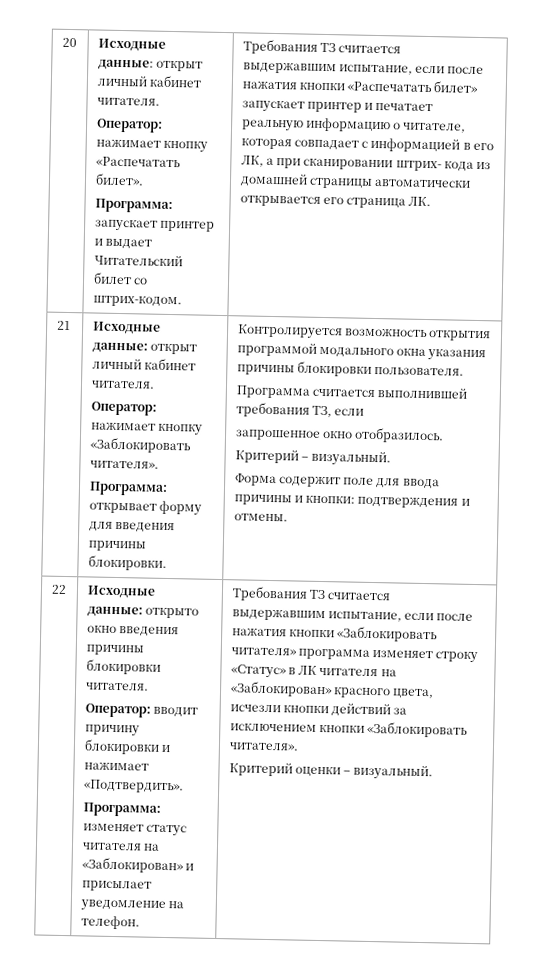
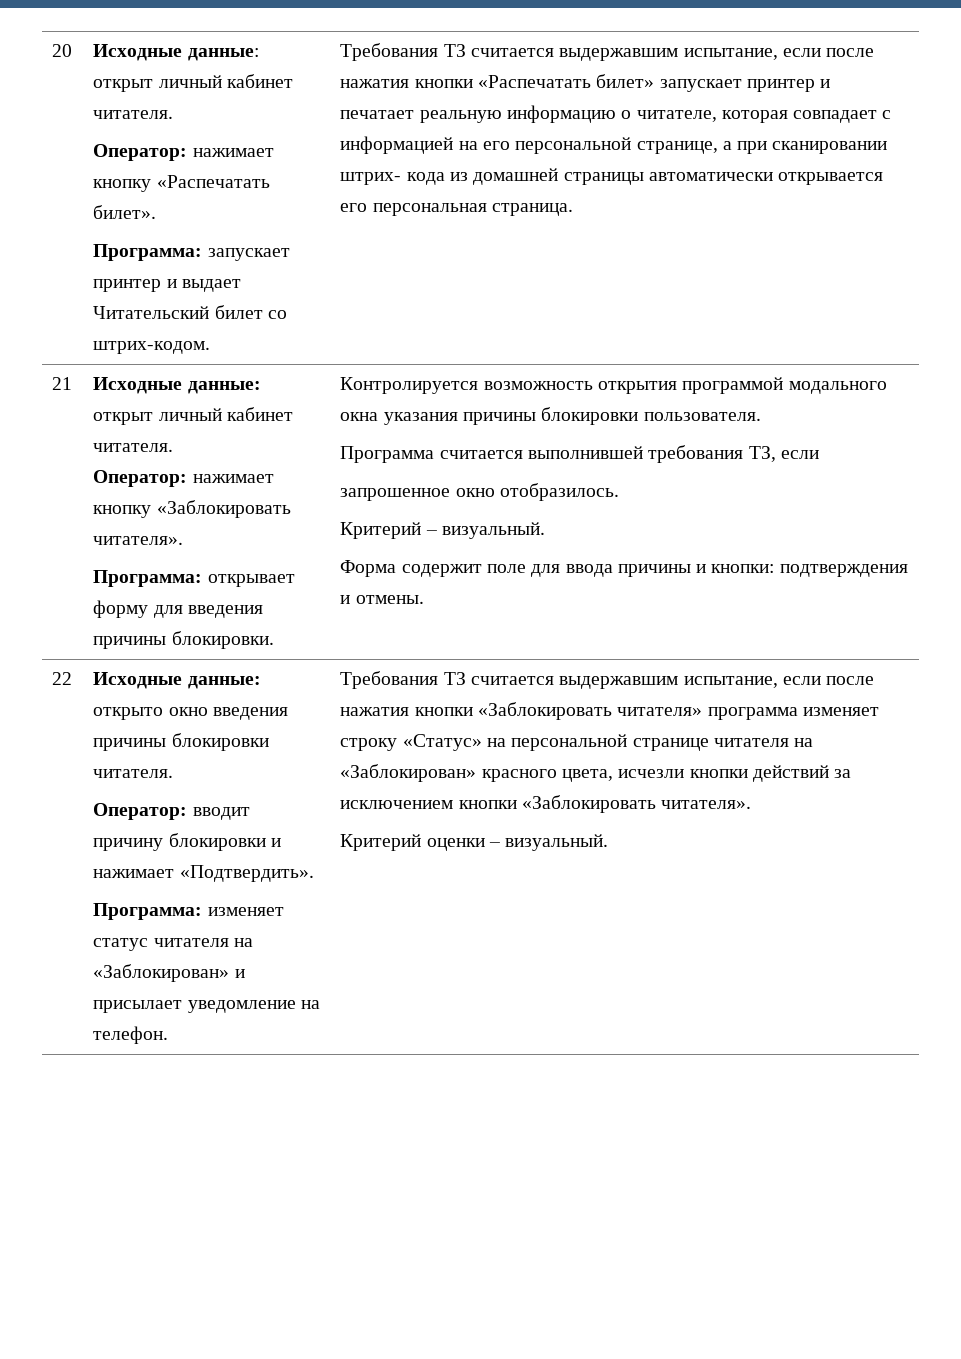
[462,142,494,151] [240,155,264,167] в его ЛК, -> [458,137,718,154] на его персональной странице,
[346,196,432,209] страница ЛК. -> [372,203,573,216] персональная страница.
[287,665,318,675] в ЛК -> [486,734,709,751] на персональной странице

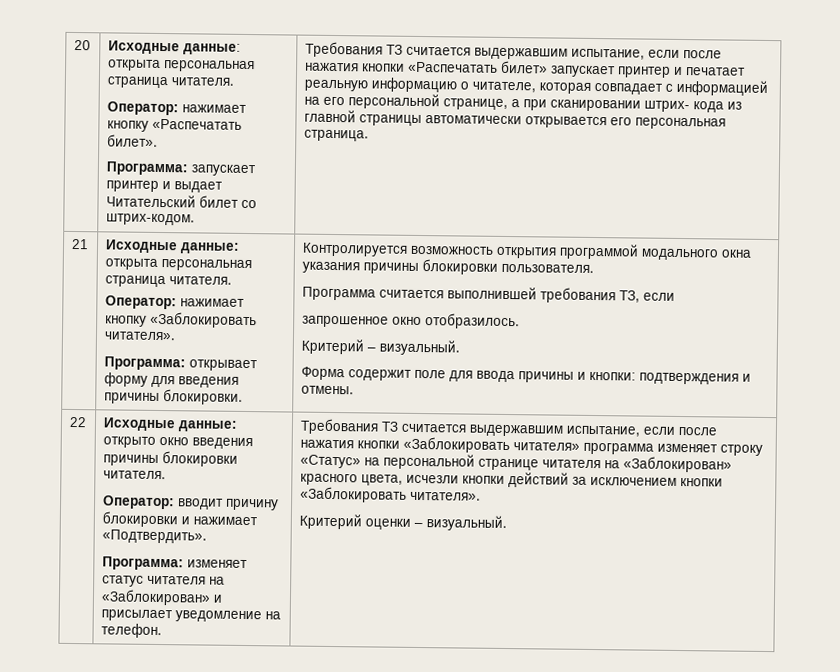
[93,74,293,92] открыт личный кабинет -> [107,59,255,73] [106,76,168,89] открыта персональная страница
[473,168,559,185] домашней -> [303,109,356,123] главной
[93,407,293,425] открыт личный кабинет -> [104,258,252,272] [104,275,166,288] открыта персональная страница

